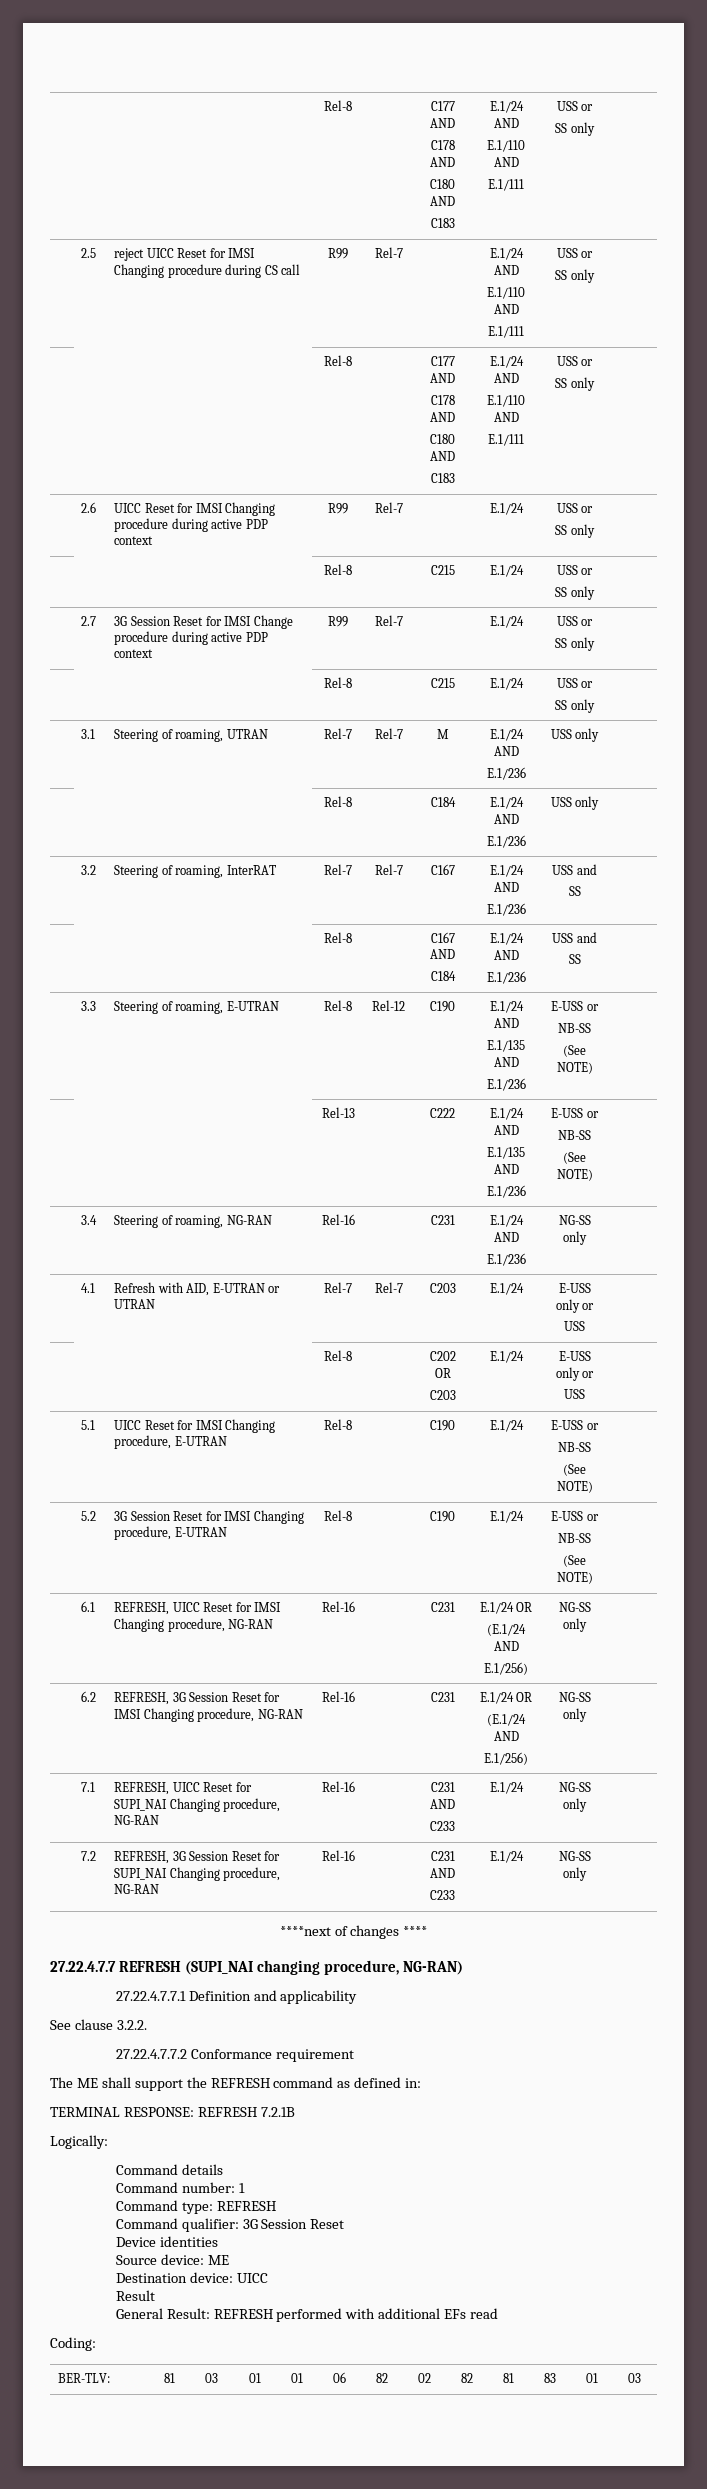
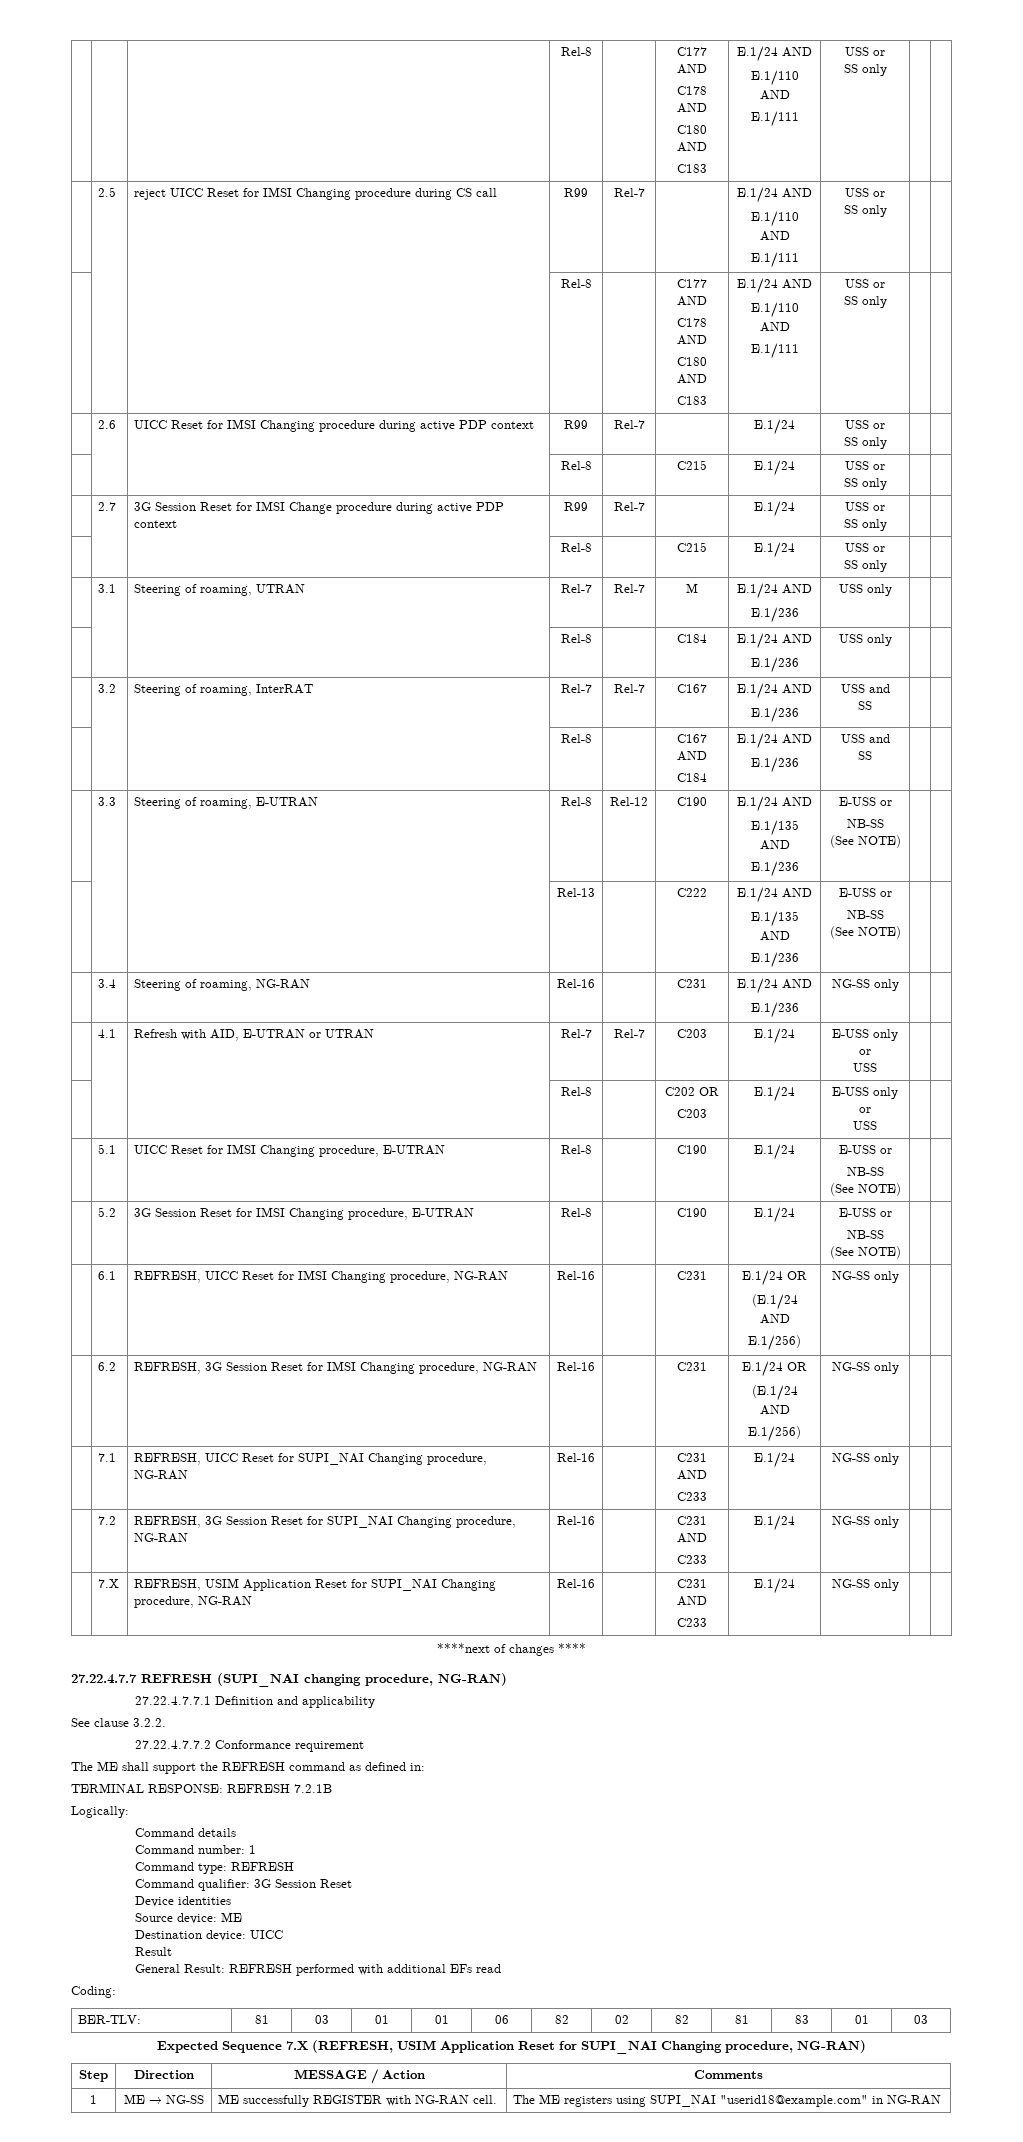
(587, 1874) none -> [98,1579,120,1588] [134,1578,497,1591] [134,1596,253,1608] [557,1579,595,1588] [677,1579,707,1588] [677,1596,707,1606] [677,1618,707,1627] [754,1578,795,1594] [831,1579,899,1591] // | 7.X | REFRESH, USIM Application Reset for SUPI_NAI Changing procedure, NG-RAN | Rel-16 | | C231 AND // C233 | E.1/24 | NG-SS only | |
(641, 2378) none -> [157,2040,866,2054] [79,2070,108,2082] [133,2070,194,2079] [293,2069,425,2084] [694,2070,763,2079] [90,2095,97,2104] [123,2094,204,2104] [218,2094,498,2107] [513,2094,942,2107] // Expected Sequence 7.X (REFRESH, USIM Application Reset for SUPI_NAI Changing procedure, NG-RAN) // Step | Direction | MESSAGE / Action | Comments // 1 | ME → NG-SS | ME successfully REGISTER with NG-RAN cell. | The ME registers using SUPI_NAI "userid18@example.com" in NG-RAN

